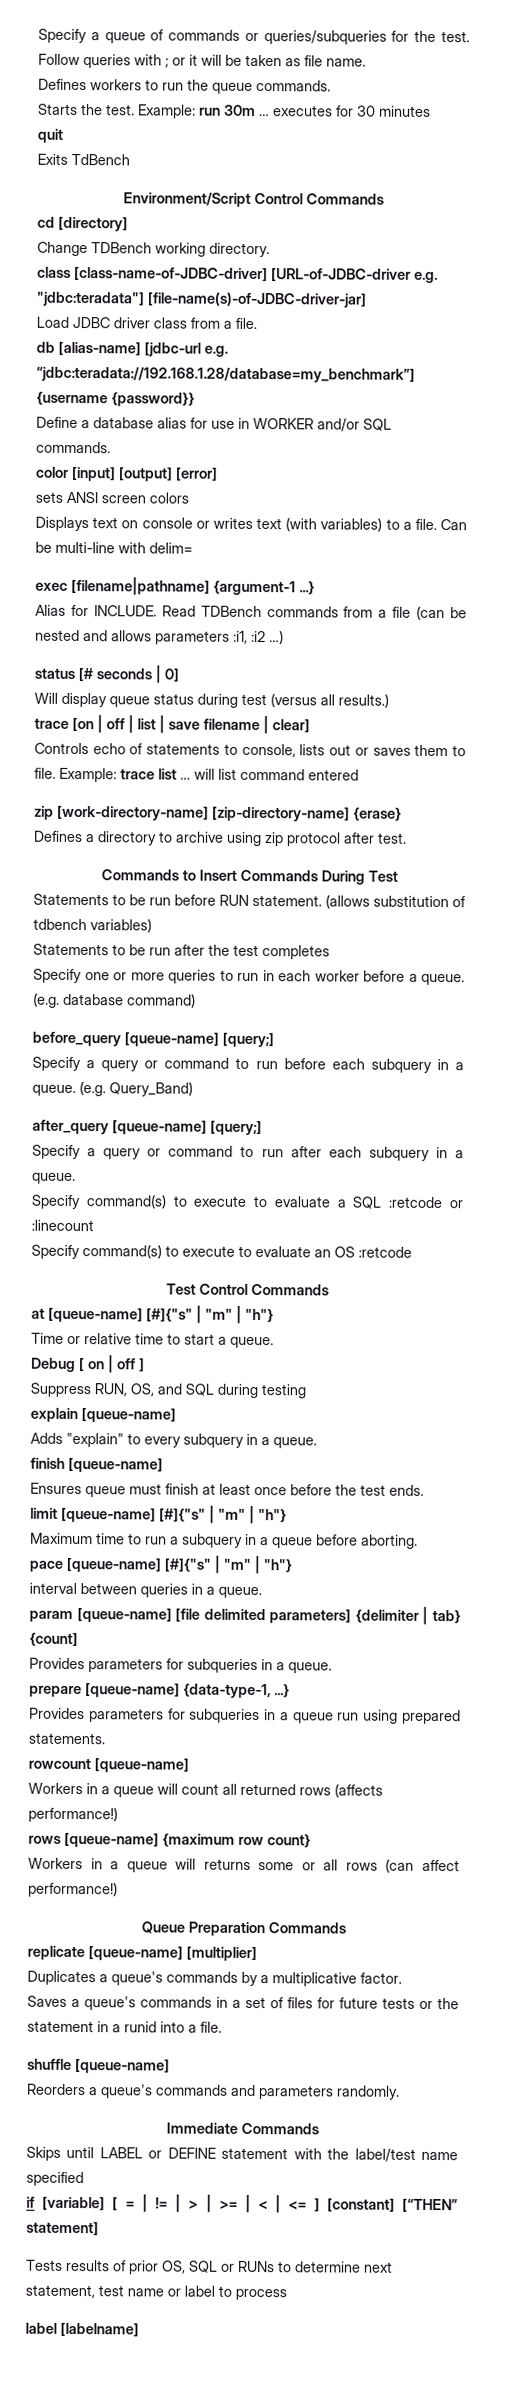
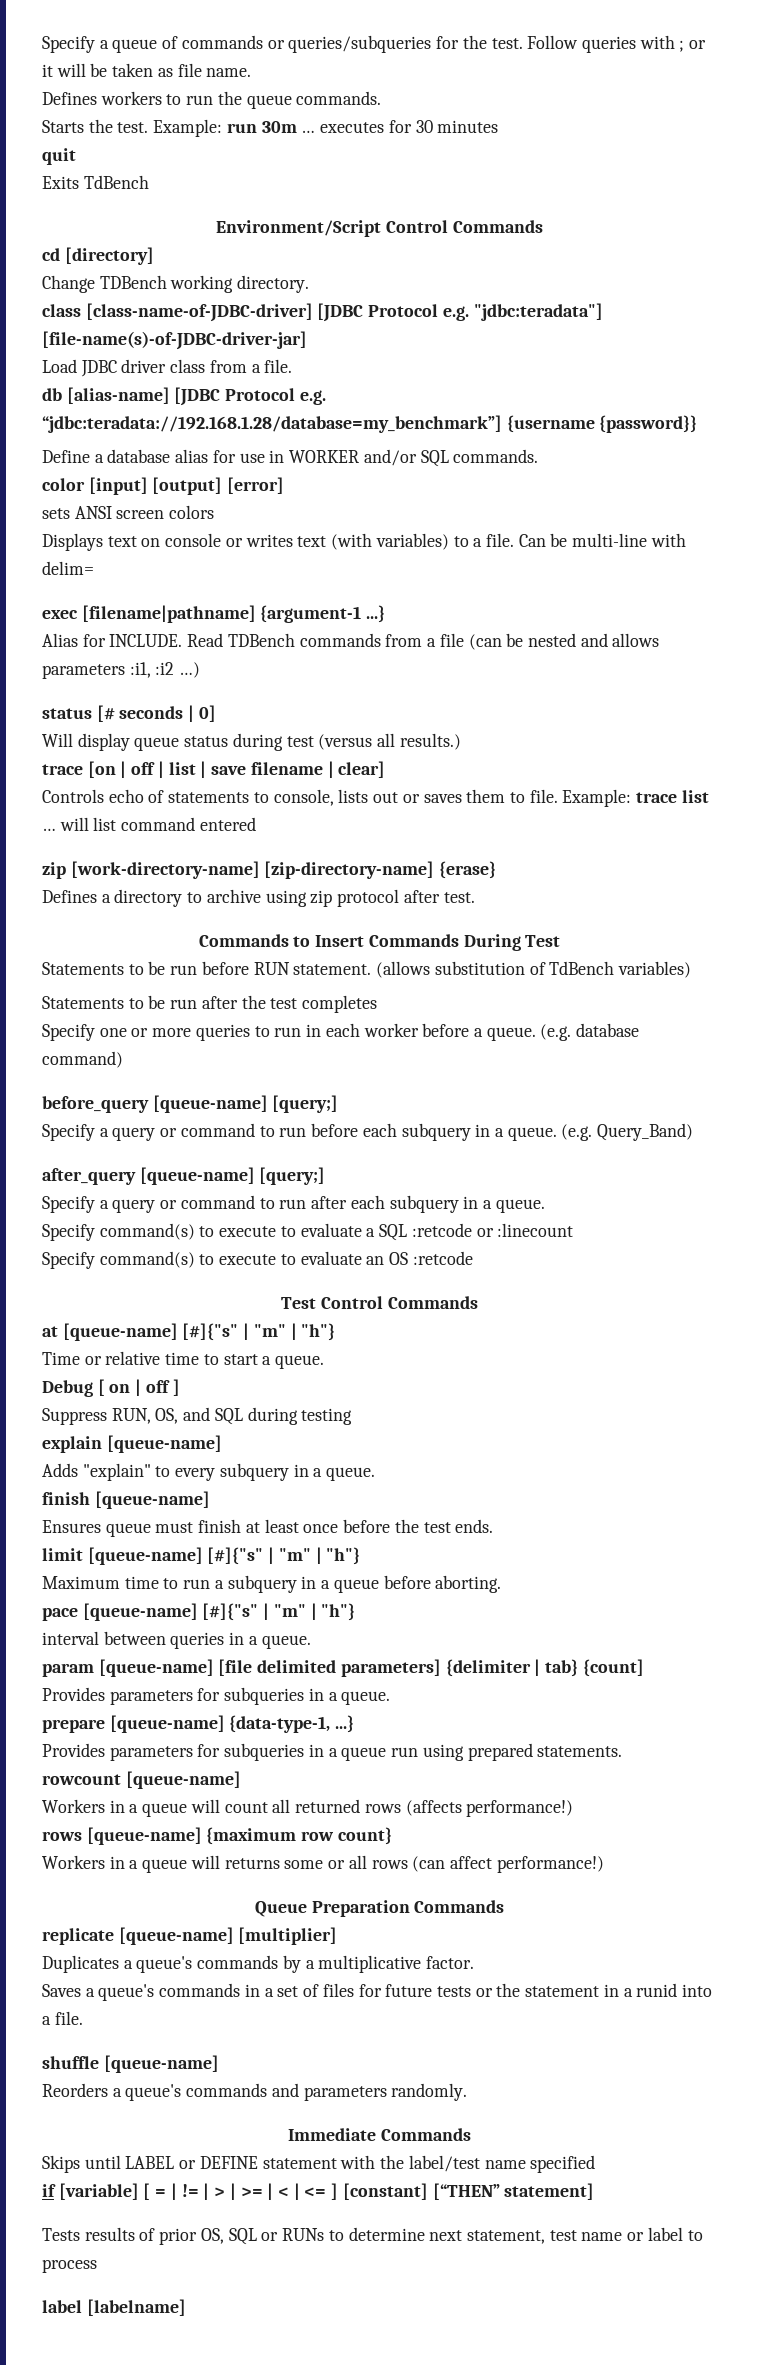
[271,268,411,282] [URL-of-JDBC-driver -> [317,303,439,322] [JDBC Protocol
[144,342,201,357] [jdbc-url -> [174,387,296,406] [JDBC Protocol
[33,918,87,931] tdbench -> [549,961,615,975] TdBench

